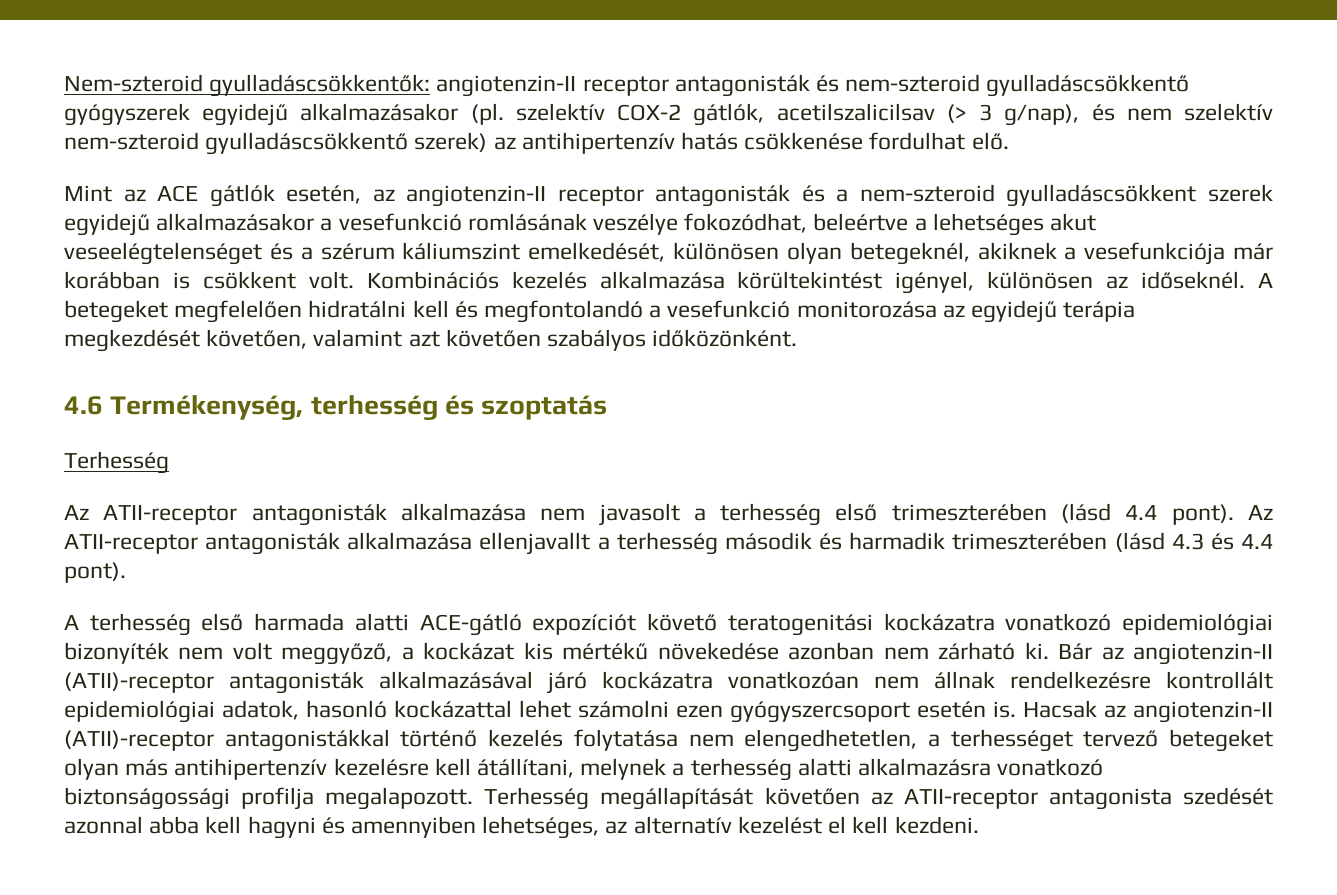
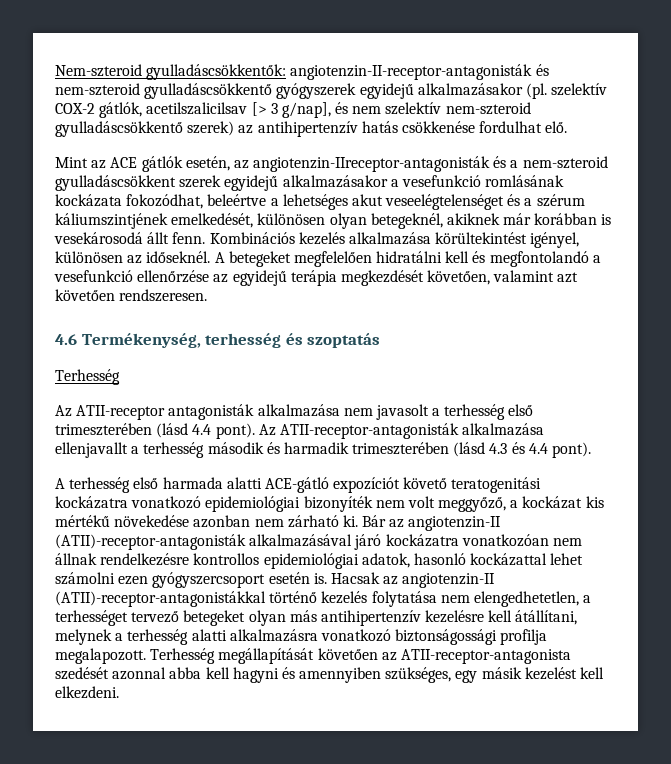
[436,74,810,97] angiotenzin-II receptor antagonisták -> [290,64,533,80] angiotenzin-II-receptor-antagonisták
[946,104,1080,126] (> 3 g/nap), -> [251,102,331,118] [> 3 g/nap],
[406,184,791,207] angiotenzin-II receptor antagonisták -> [253,156,491,172] angiotenzin-IIreceptor-antagonisták
[593,213,679,235] veszélye -> [55,194,122,207] kockázata
[402,242,521,260] káliumszint -> [55,213,168,229] káliumszintjének
[1064,242,1226,265] a vesefunkciója -> (500, 219) none
[202,271,354,289] csökkent volt. -> [54,232,206,244] vesekárosodá állt fenn.
[796,301,937,318] monitorozása -> [137,270,210,283] ellenőrzése
[547,329,798,351] szabályos időközönként. -> [119,289,208,302] rendszeresen.
[64,532,341,555] ATII-receptor antagonisták -> [279,423,459,439] ATII-receptor-antagonisták
[64,671,364,694] (ATII)-receptor antagonisták -> [55,534,246,550] (ATII)-receptor-antagonisták
[1166,671,1273,689] kontrollált -> [193,553,260,565] kontrollos
[64,729,390,752] (ATII)-receptor antagonistákkal -> [55,591,266,607] (ATII)-receptor-antagonistákkal
[903,788,1172,810] ATII-receptor antagonista -> [400,649,571,664] ATII-receptor-antagonista
[482,816,979,839] lehetséges, az alternatív kezelést el kell kezdeni. -> [385,667,605,683] [55,686,119,699] szükséges, egy másik kezelést kell elkezdeni.

